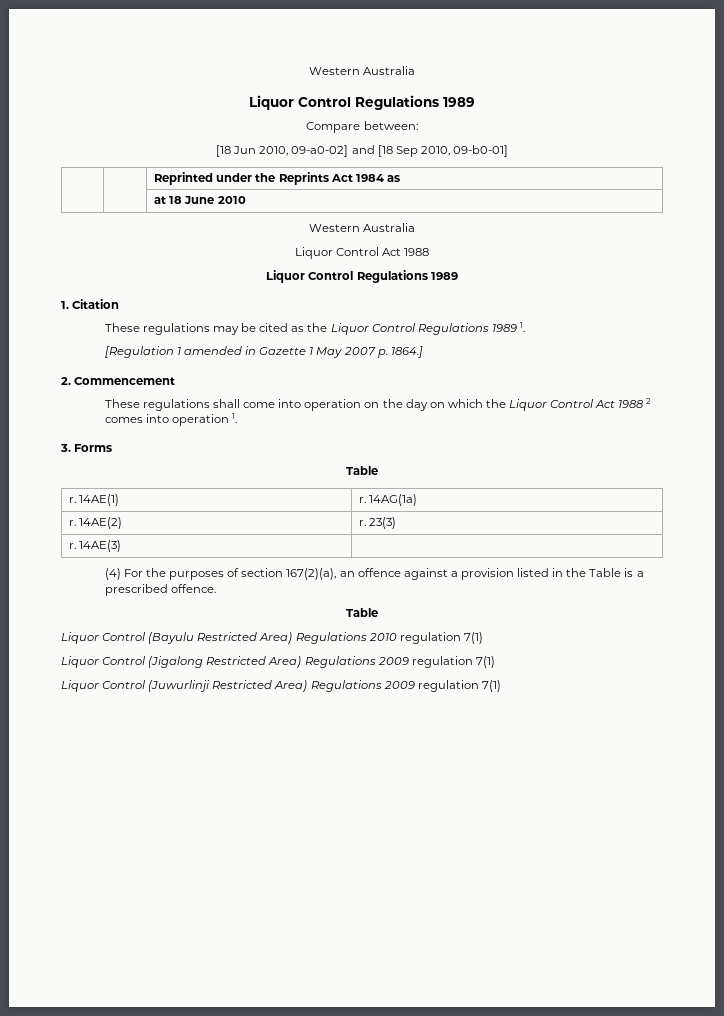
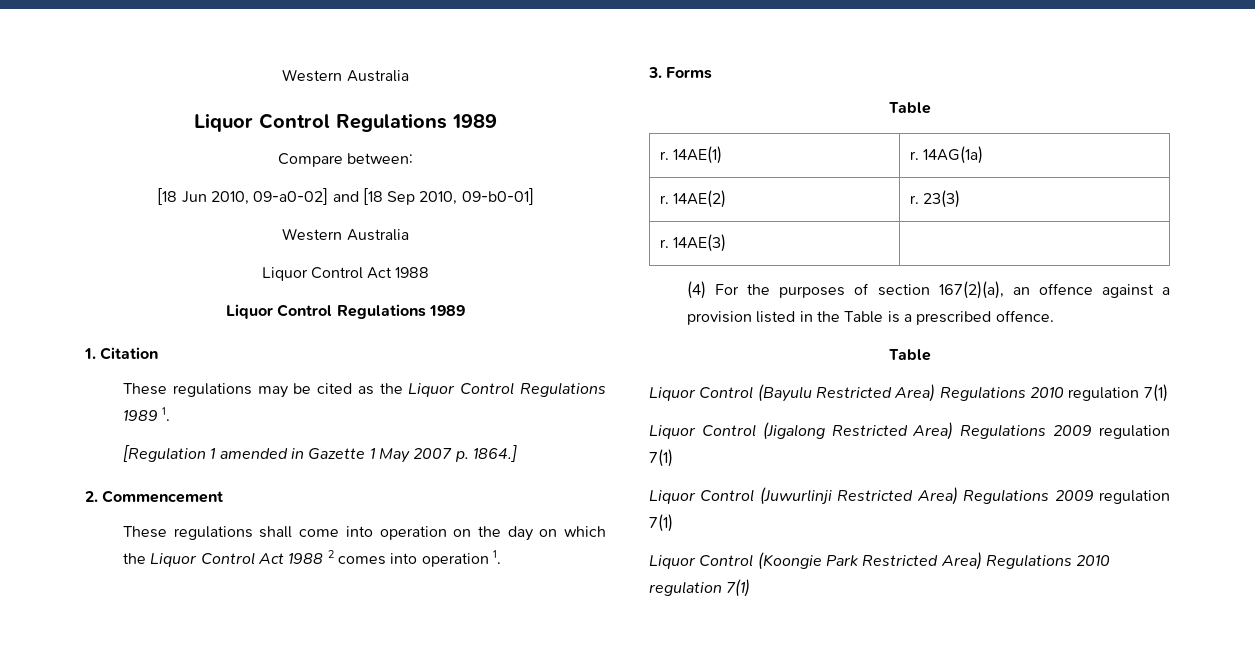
[154,172,400,185] [154,196,246,204] // | | Reprinted under the Reprints Act 1984 as // | | at 18 June 2010 -> (534, 196) none
(501, 686) none -> [649,552,1111,570] [649,579,751,597] // Liquor Control (Koongie Park Restricted Area) Regulations 2010 regulation 7(1)

